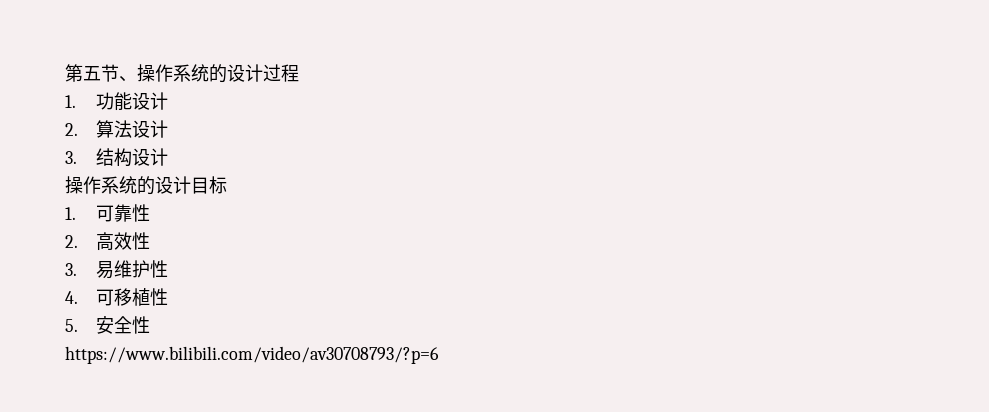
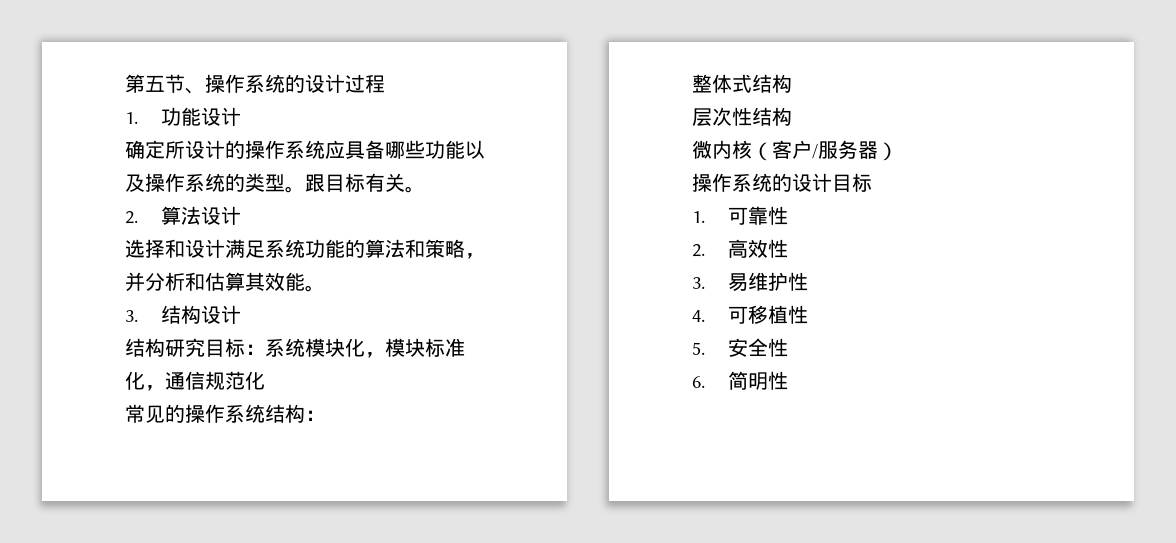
[65,120,169,138] [65,148,169,167] 2.算法设计 // 3.结构设计 -> [125,140,485,159] [125,173,425,193] [125,206,242,225] [125,239,485,259] [125,272,325,292] [125,305,242,324] [125,338,465,358] [125,371,265,391] [125,404,325,423] [692,74,792,93] [692,107,792,127] [692,140,898,161] 确定所设计的操作系统应具备哪些功能以及操作系统的类型。跟目标有关。 // 2.算法设计 // 选择和设计满足系统功能的算法和策略，并分析和估算其效能。 // 3.结构设计 // 结构研究目标：系统模块化，模块标准化，通信规范化 // 常见的操作系统结构： // 整体式结构 // 层次性结构 // 微内核（客户/服务器）
[65,346,439,364] https://www.bilibili.com/video/av30708793/?p=6 -> [692,371,789,390] 6.简明性

